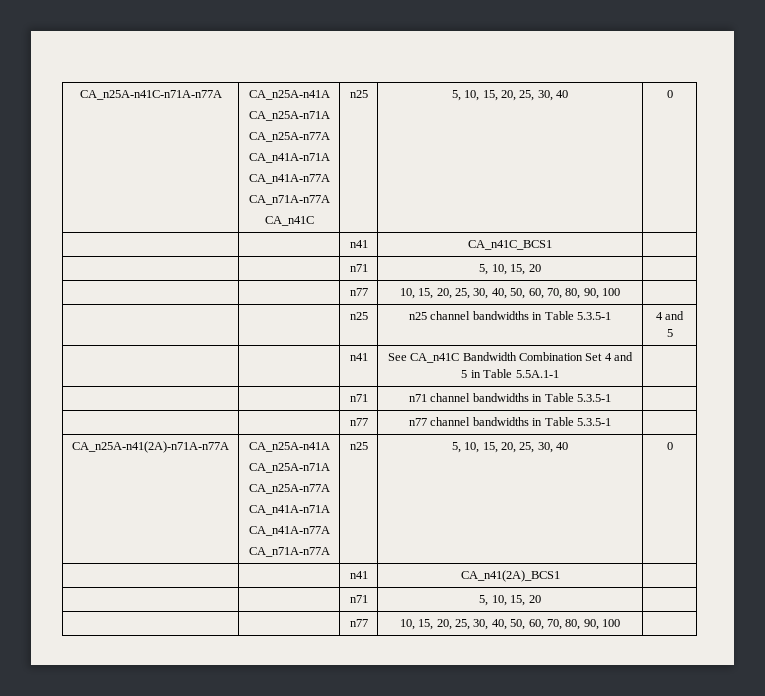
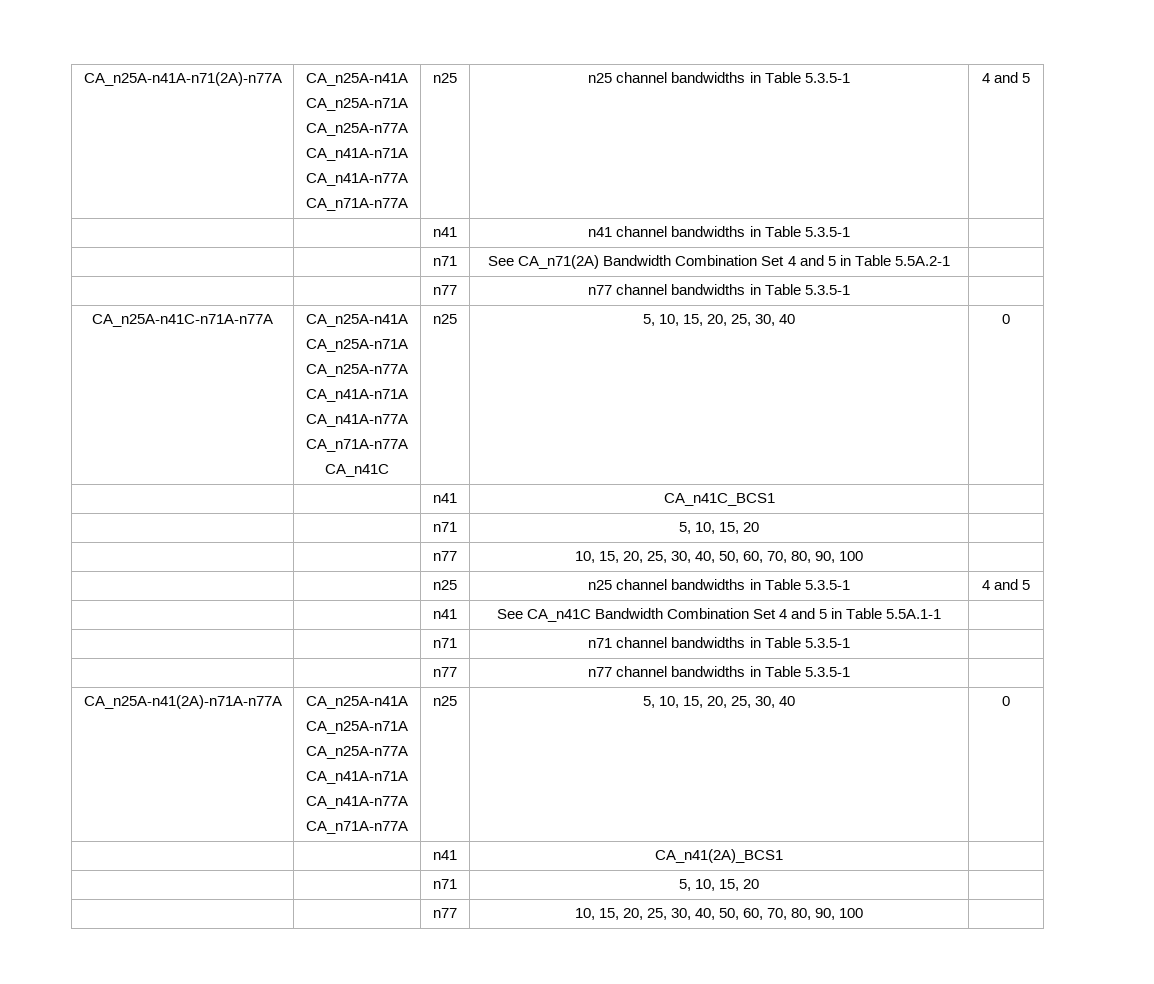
(79, 95) none -> [83,72,282,86] [306,73,408,86] [306,98,408,111] [306,123,408,136] [306,148,408,161] [306,173,408,186] [306,198,408,211] [433,73,457,83] [588,72,850,83] [981,72,1031,83] [433,227,457,237] [588,226,850,237] [433,256,457,266] [488,255,950,269] [433,285,457,295] [588,284,850,295] CA_n25A-n41A-n71(2A)-n77A | CA_n25A-n41A // CA_n25A-n71A // CA_n25A-n77A // CA_n41A-n71A // CA_n41A-n77A // CA_n71A-n77A | n25 | n25 channel bandwidths in Table 5.3.5-1 | 4 and 5 // | | n41 | n41 channel bandwidths in Table 5.3.5-1 | // | | n71 | See CA_n71(2A) Bandwidth Combination Set 4 and 5 in Table 5.5A.2-1 | // | | n77 | n77 channel bandwidths in Table 5.3.5-1 | //

